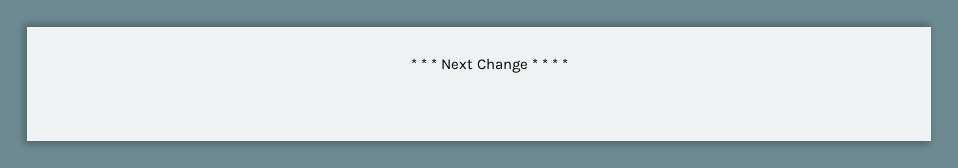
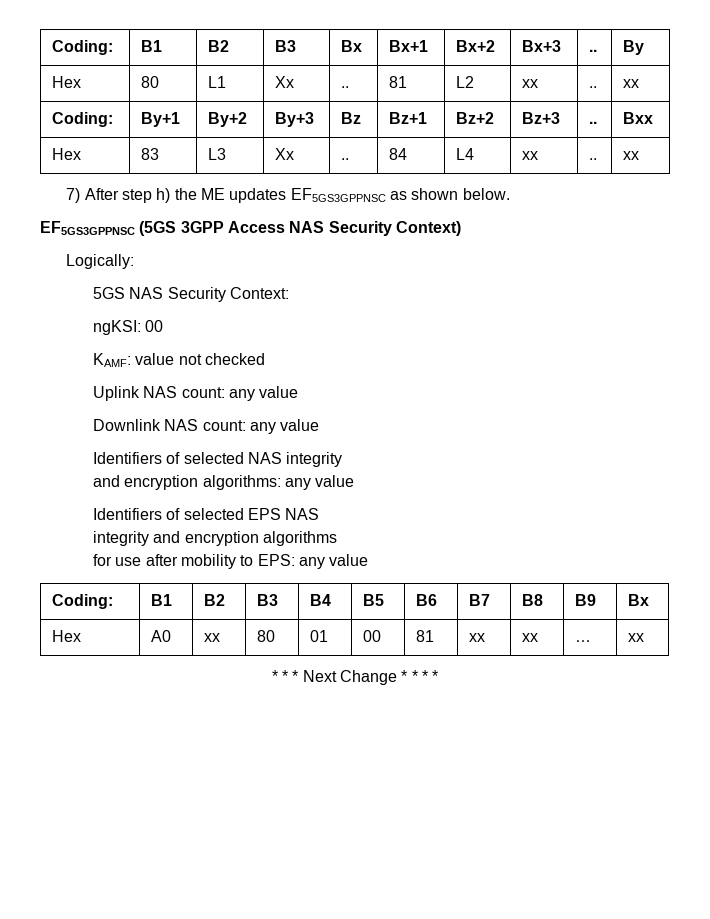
(410, 63) none -> [51,40,113,55] [140,40,162,52] [207,40,229,52] [274,40,296,52] [340,40,362,52] [388,40,428,52] [455,40,495,52] [521,40,561,52] [588,49,597,52] [622,40,644,55] [51,76,81,88] [140,76,159,88] [207,76,226,88] [274,76,294,88] [340,86,349,88] [388,76,407,88] [455,76,474,88] [521,79,538,88] [588,86,597,88] [622,79,639,88] [51,112,113,127] [140,112,180,127] [207,112,247,127] [274,112,314,127] [340,112,361,124] [388,112,427,124] [455,112,494,124] [521,112,560,124] [588,121,597,124] [622,112,653,124] [51,148,81,160] [140,148,159,160] [207,148,226,160] [274,148,294,160] [340,158,349,160] [388,148,407,160] [455,148,474,160] [521,151,538,160] [588,158,597,160] [622,151,639,160] [66,188,510,203] [40,221,461,236] [66,254,135,269] [92,287,289,302] [92,320,164,335] [92,353,265,367] [92,386,299,401] [92,419,320,434] [92,452,343,467] [92,475,355,490] [92,508,320,520] [92,531,337,546] [92,554,369,569] [51,594,113,609] [150,594,172,606] [203,594,225,606] [256,594,278,606] [309,594,331,606] [362,594,384,606] [415,594,437,606] [468,594,490,606] [521,594,543,606] [574,594,596,606] [627,594,649,606] [51,630,81,642] [150,630,171,642] [203,633,220,642] [256,630,275,642] [309,630,328,642] [362,630,381,642] [415,630,434,642] [468,633,485,642] [521,633,538,642] [574,640,591,642] [627,633,644,642] Coding: | B1 | B2 | B3 | Bx | Bx+1 | Bx+2 | Bx+3 | .. | By // Hex | 80 | L1 | Xx | .. | 81 | L2 | xx | .. | xx // Coding: | By+1 | By+2 | By+3 | Bz | Bz+1 | Bz+2 | Bz+3 | .. | Bxx // Hex | 83 | L3 | Xx | .. | 84 | L4 | xx | .. | xx // 7) After step h) the ME updates EF5GS3GPPNSC as shown below. // EF5GS3GPPNSC (5GS 3GPP Access NAS Security Context) // Logically: // 5GS NAS Security Context: // ngKSI: 00 // KAMF: value not checked // Uplink NAS count: any value // Downlink NAS count: any value // Identifiers of selected NAS integrity // and encryption algorithms: any value // Identifiers of selected EPS NAS // integrity and encryption algorithms // for use after mobility to EPS: any value // Coding: | B1 | B2 | B3 | B4 | B5 | B6 | B7 | B8 | B9 | Bx // Hex | A0 | xx | 80 | 01 | 00 | 81 | xx | xx | … | xx //

